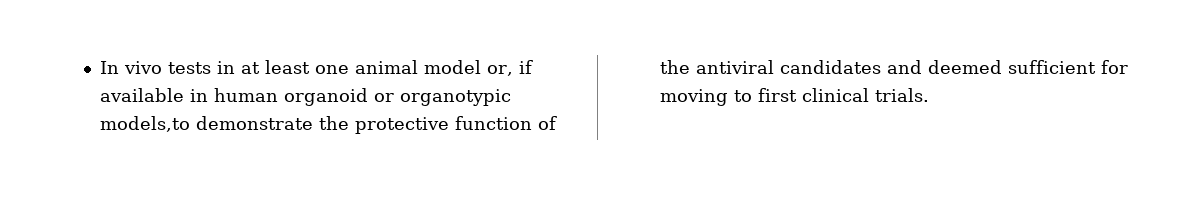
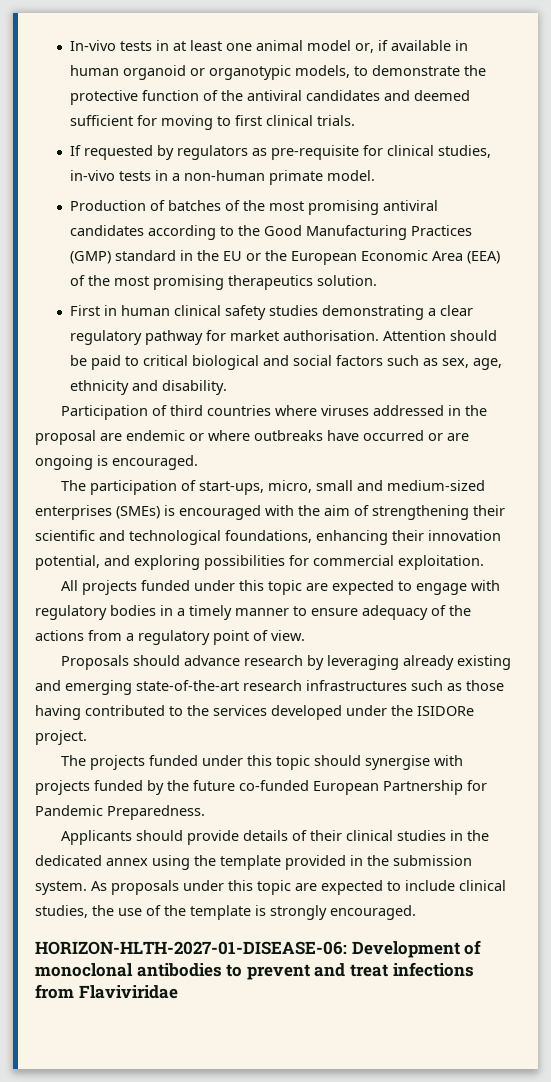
[100,61,163,74] In vivo -> [70,40,117,51] In-vivo
[100,116,191,132] models,to -> [295,65,369,78] models, to
(930, 95) none -> [70,145,492,160] [70,170,376,185] [70,200,439,215] [70,225,473,240] [70,250,501,265] [70,275,378,290] [70,305,474,320] [70,330,498,345] [70,355,503,370] [70,380,228,395] [60,405,487,420] [35,430,469,445] [35,455,198,470] [60,480,485,495] [35,505,505,520] [35,530,501,545] [35,555,484,570] [60,580,500,595] [35,605,471,620] [35,630,305,645] [60,655,511,670] [35,680,504,695] [35,705,474,720] [35,730,87,745] [60,755,463,770] [35,780,487,795] [35,805,205,820] [60,830,489,845] [35,855,472,870] [35,880,506,895] [35,905,416,920] [35,940,482,958] [35,962,474,980] [35,984,178,999] // If requested by regulators as pre-requisite for clinical studies, in-vivo tests in a non-human primate model. // Production of batches of the most promising antiviral candidates according to the Good Manufacturing Practices (GMP) standard in the EU or the European Economic Area (EEA) of the most promising therapeutics solution. // First in human clinical safety studies demonstrating a clear regulatory pathway for market authorisation. Attention should be paid to critical biological and social factors such as sex, age, ethnicity and disability. // Participation of third countries where viruses addressed in the proposal are endemic or where outbreaks have occurred or are ongoing is encouraged. // The participation of start-ups, micro, small and medium-sized enterprises (SMEs) is encouraged with the aim of strengthening their scientific and technological foundations, enhancing their innovation potential, and exploring possibilities for commercial exploitation. // All projects funded under this topic are expected to engage with regulatory bodies in a timely manner to ensure adequacy of the actions from a regulatory point of view. // Proposals should advance research by leveraging already existing and emerging state-of-the-art research infrastructures such as those having contributed to the services developed under the ISIDORe project. // The projects funded under this topic should synergise with projects funded by the future co-funded European Partnership for Pandemic Preparedness. // Applicants should provide details of their clinical studies in the dedicated annex using the template provided in the submission system. As proposals under this topic are expected to include clinical studies, the use of the template is strongly encouraged. // HORIZON-HLTH-2027-01-DISEASE-06: Development of monoclonal antibodies to prevent and treat infections from Flaviviridae

